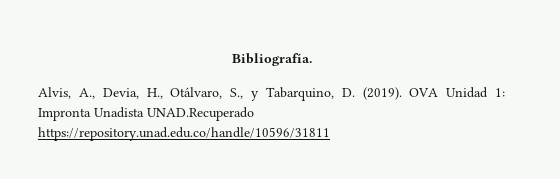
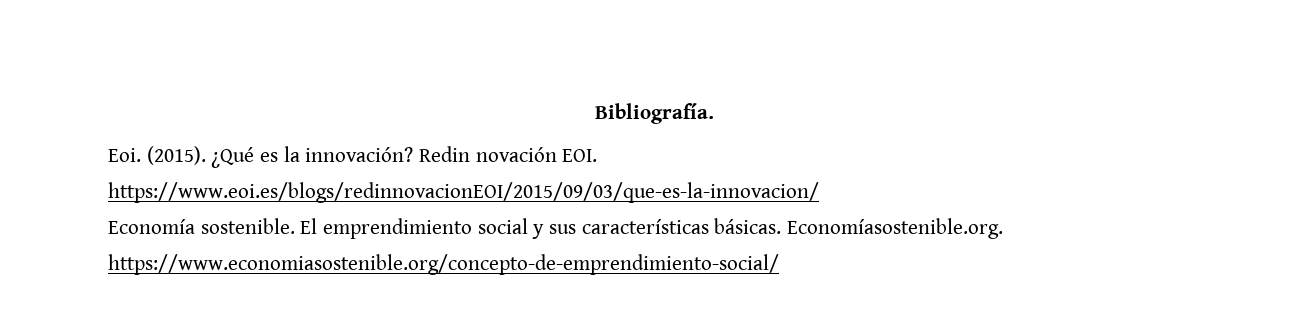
[38,87,505,101] [38,107,254,121] [38,127,330,141] Alvis, A., Devia, H., Otálvaro, S., y Tabarquino, D. (2019). OVA Unidad 1: Impronta Unadista UNAD.Recuperado https://repository.unad.edu.co/handle/10596/31811 -> [108,146,598,168] [108,182,819,203] [108,218,1004,239] [108,254,779,275] Eoi. (2015). ¿Qué es la innovación? Redin novación EOI. https://www.eoi.es/blogs/redinnovacionEOI/2015/09/03/que-es-la-innovacion/ // Economía sostenible. El emprendimiento social y sus características básicas. Economíasostenible.org. https://www.economiasostenible.org/concepto-de-emprendimiento-social/

